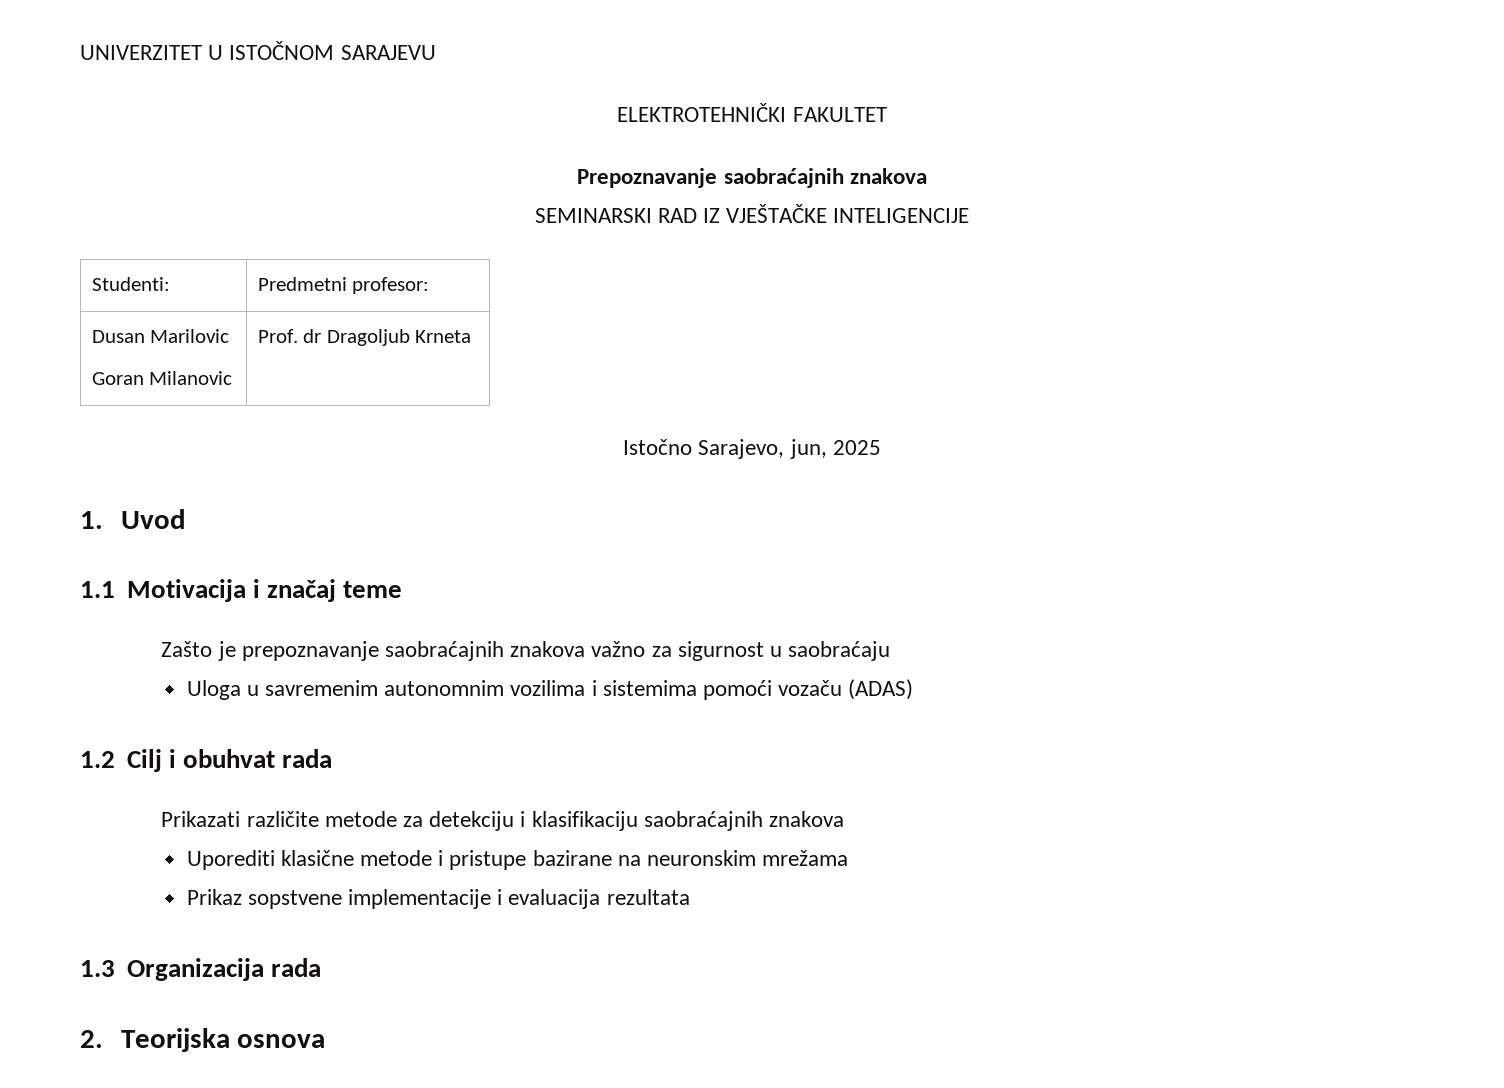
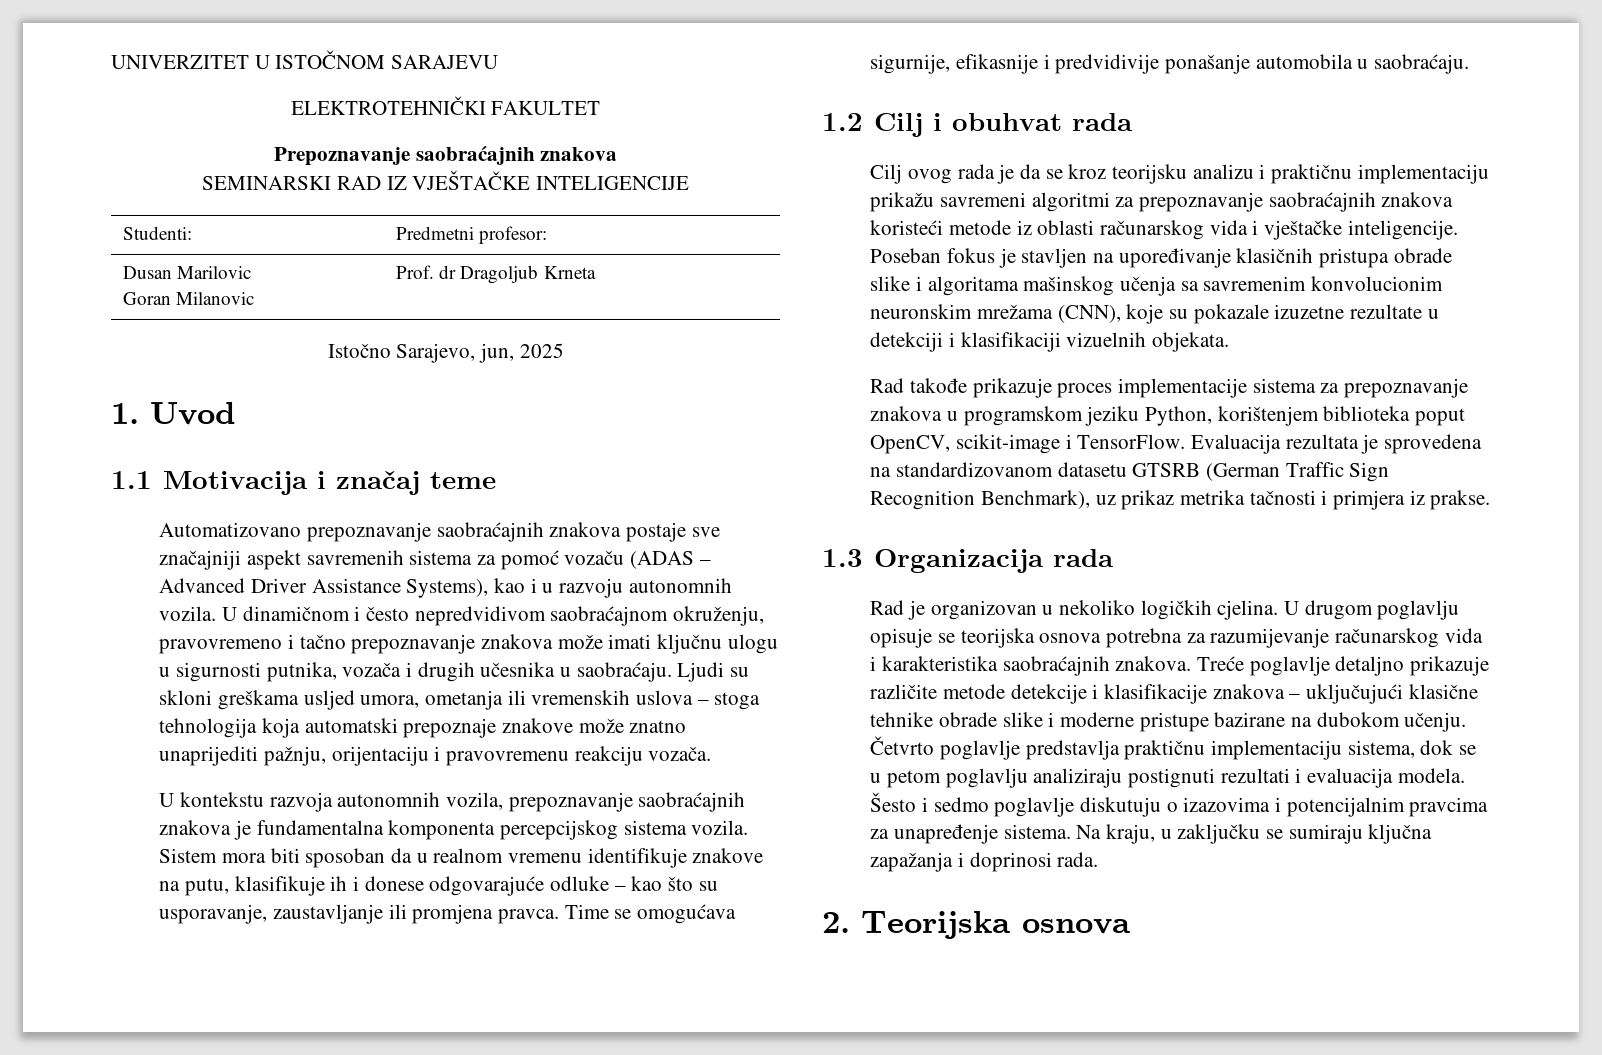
[161,641,891,661] [186,679,914,700] Zašto je prepoznavanje saobraćajnih znakova važno za sigurnost u saobraćaju // Uloga u savremenim autonomnim vozilima i sistemima pomoći vozaču (ADAS) -> [159,522,720,542] [159,550,711,570] [159,578,732,598] [159,606,764,626] [159,634,778,654] [159,662,749,682] [159,690,761,710] [159,718,687,738] [159,746,712,766] [159,792,746,812] [159,820,749,840] [159,848,764,868] [159,876,718,896] [159,904,736,924] [870,54,1469,74] Automatizovano prepoznavanje saobraćajnih znakova postaje sve značajniji aspekt savremenih sistema za pomoć vozaču (ADAS – Advanced Driver Assistance Systems), kao i u razvoju autonomnih vozila. U dinamičnom i često nepredvidivom saobraćajnom okruženju, pravovremeno i tačno prepoznavanje znakova može imati ključnu ulogu u sigurnosti putnika, vozača i drugih učesnika u saobraćaju. Ljudi su skloni greškama usljed umora, ometanja ili vremenskih uslova – stoga tehnologija koja automatski prepoznaje znakove može znatno unaprijediti pažnju, orijentaciju i pravovremenu reakciju vozača. // U kontekstu razvoja autonomnih vozila, prepoznavanje saobraćajnih znakova je fundamentalna komponenta percepcijskog sistema vozila. Sistem mora biti sposoban da u realnom vremenu identifikuje znakove na putu, klasifikuje ih i donese odgovarajuće odluke – kao što su usporavanje, zaustavljanje ili promjena pravca. Time se omogućava sigurnije, efikasnije i predvidivije ponašanje automobila u saobraćaju.
[161,811,844,831] [186,850,849,870] [186,889,690,909] [80,958,321,981] Prikazati različite metode za detekciju i klasifikaciju saobraćajnih znakova // Uporediti klasične metode i pristupe bazirane na neuronskim mrežama // Prikaz sopstvene implementacije i evaluacija rezultata // 1.3 Organizacija rada -> [870,164,1489,184] [870,192,1454,212] [870,220,1458,240] [870,248,1452,268] [870,276,1443,296] [870,304,1439,324] [870,332,1229,352] [870,378,1468,398] [870,406,1465,426] [870,434,1482,454] [870,462,1390,482] [870,490,1491,510] [822,549,1114,573] [870,600,1460,620] [870,628,1483,648] [870,656,1489,676] [870,684,1478,704] [870,712,1467,732] [870,736,1476,760] [870,768,1465,788] [870,792,1489,817] [870,824,1433,844] [870,852,1099,872] Cilj ovog rada je da se kroz teorijsku analizu i praktičnu implementaciju prikažu savremeni algoritmi za prepoznavanje saobraćajnih znakova koristeći metode iz oblasti računarskog vida i vještačke inteligencije. Poseban fokus je stavljen na upoređivanje klasičnih pristupa obrade slike i algoritama mašinskog učenja sa savremenim konvolucionim neuronskim mrežama (CNN), koje su pokazale izuzetne rezultate u detekciji i klasifikaciji vizuelnih objekata. // Rad takođe prikazuje proces implementacije sistema za prepoznavanje znakova u programskom jeziku Python, korištenjem biblioteka poput OpenCV, scikit-image i TensorFlow. Evaluacija rezultata je sprovedena na standardizovanom datasetu GTSRB (German Traffic Sign Recognition Benchmark), uz prikaz metrika tačnosti i primjera iz prakse. // 1.3 Organizacija rada // Rad je organizovan u nekoliko logičkih cjelina. U drugom poglavlju opisuje se teorijska osnova potrebna za razumijevanje računarskog vida i karakteristika saobraćajnih znakova. Treće poglavlje detaljno prikazuje različite metode detekcije i klasifikacije znakova – uključujući klasične tehnike obrade slike i moderne pristupe bazirane na dubokom učenju. Četvrto poglavlje predstavlja praktičnu implementaciju sistema, dok se u petom poglavlju analiziraju postignuti rezultati i evaluacija modela. Šesto i sedmo poglavlje diskutuju o izazovima i potencijalnim pravcima za unapređenje sistema. Na kraju, u zaključku se sumiraju ključna zapažanja i doprinosi rada.

